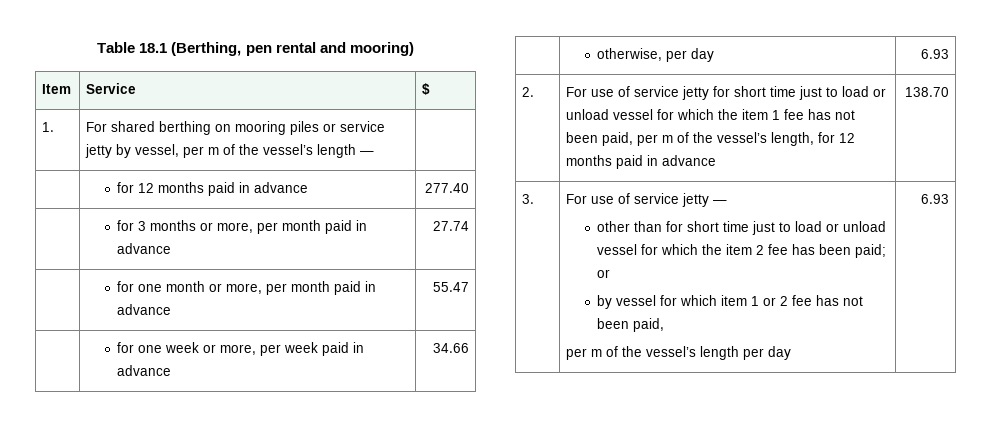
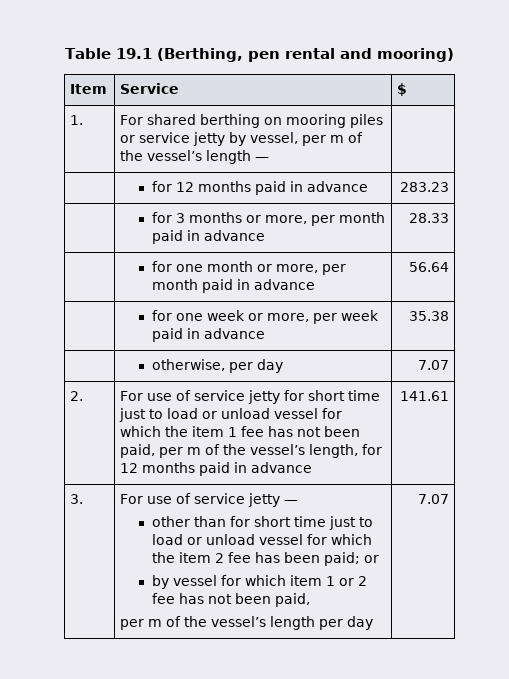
[139,43,168,53] 18.1 -> [115,48,152,59] 19.1
[424,183,469,193] 277.40 -> [399,182,449,192] 283.23
[432,221,469,231] 27.74 -> [408,213,449,223] 28.33
[432,282,469,292] 55.47 -> [408,262,449,272] 56.64
[432,343,469,353] 34.66 -> [408,311,449,321] 35.38
[920,49,949,59] 6.93 -> [417,360,449,370] 7.07
[904,87,949,97] 138.70 -> [399,391,449,401] 141.61
[920,194,949,204] 6.93 -> [417,494,449,504] 7.07

